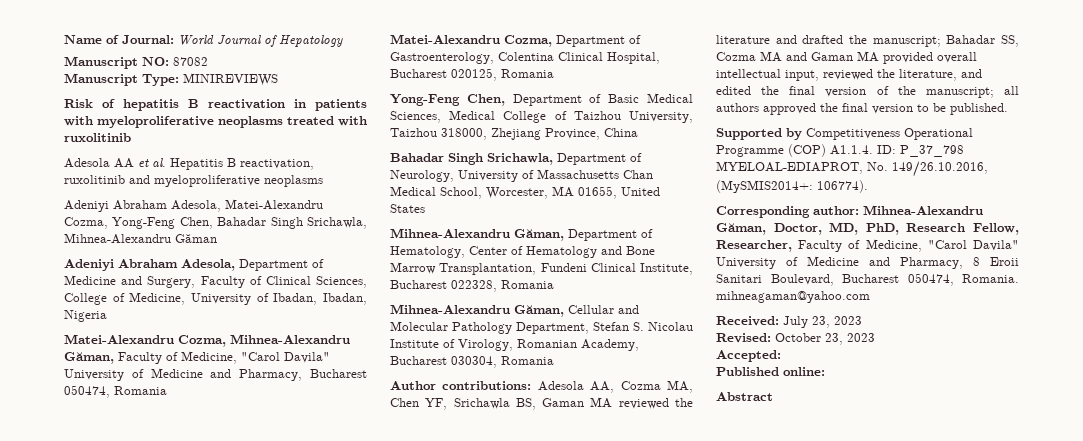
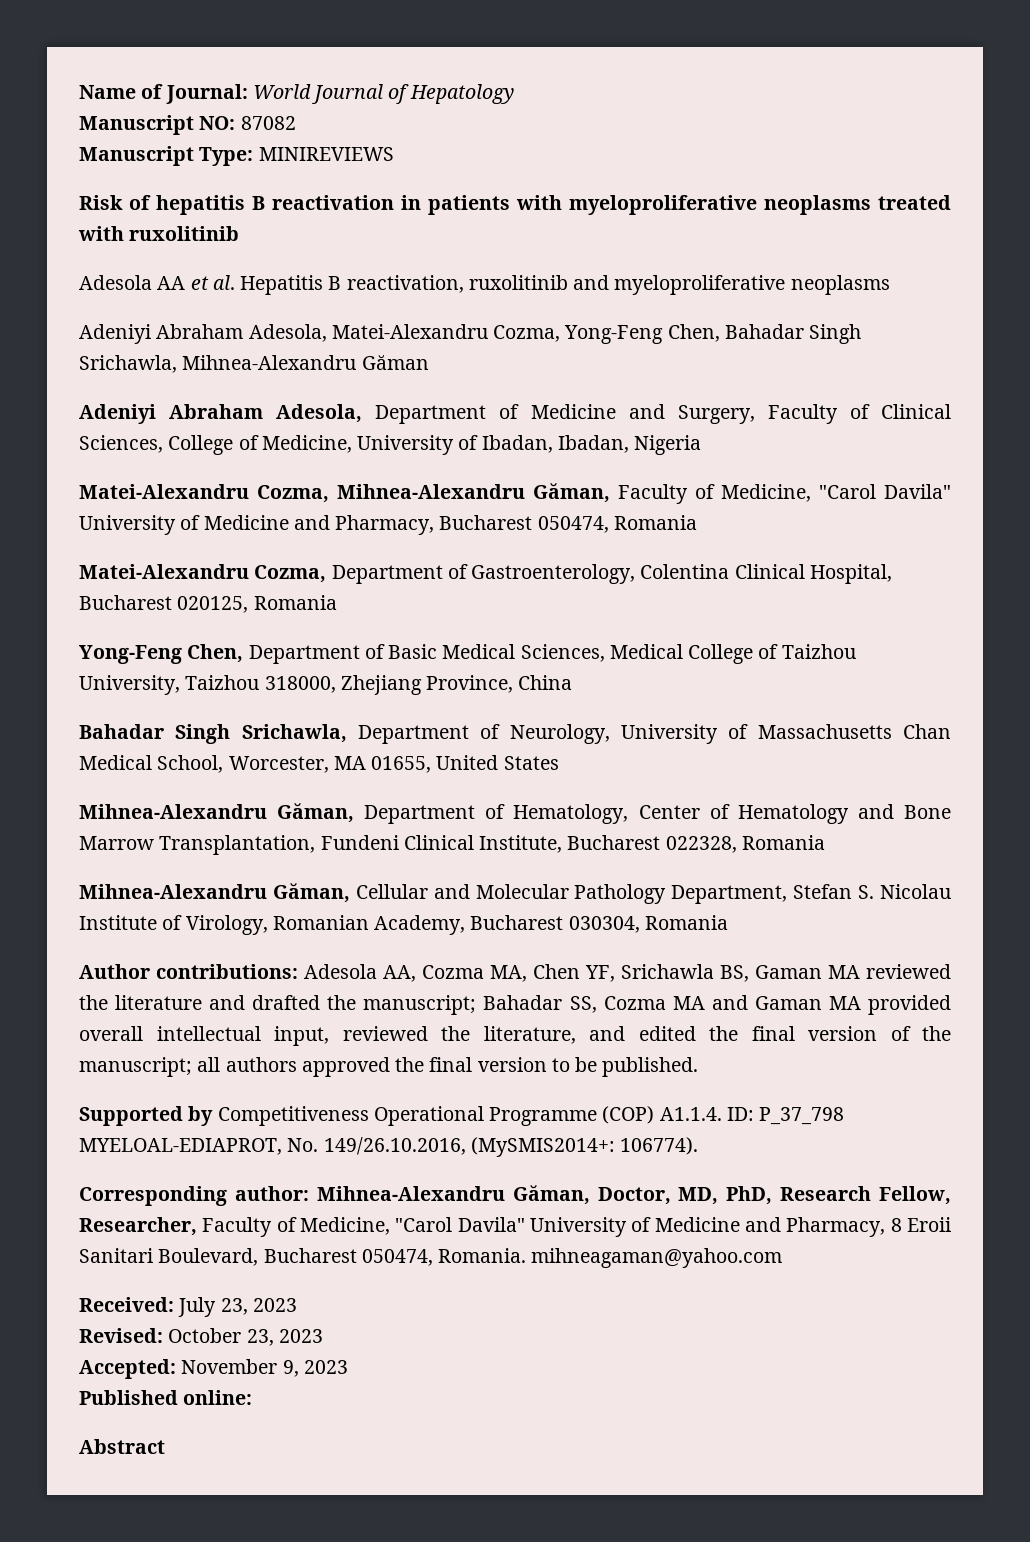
(781, 356) none -> [181,1359,348,1377] November 9, 2023

